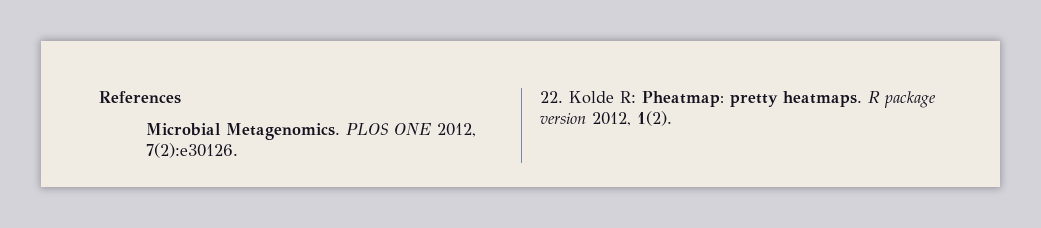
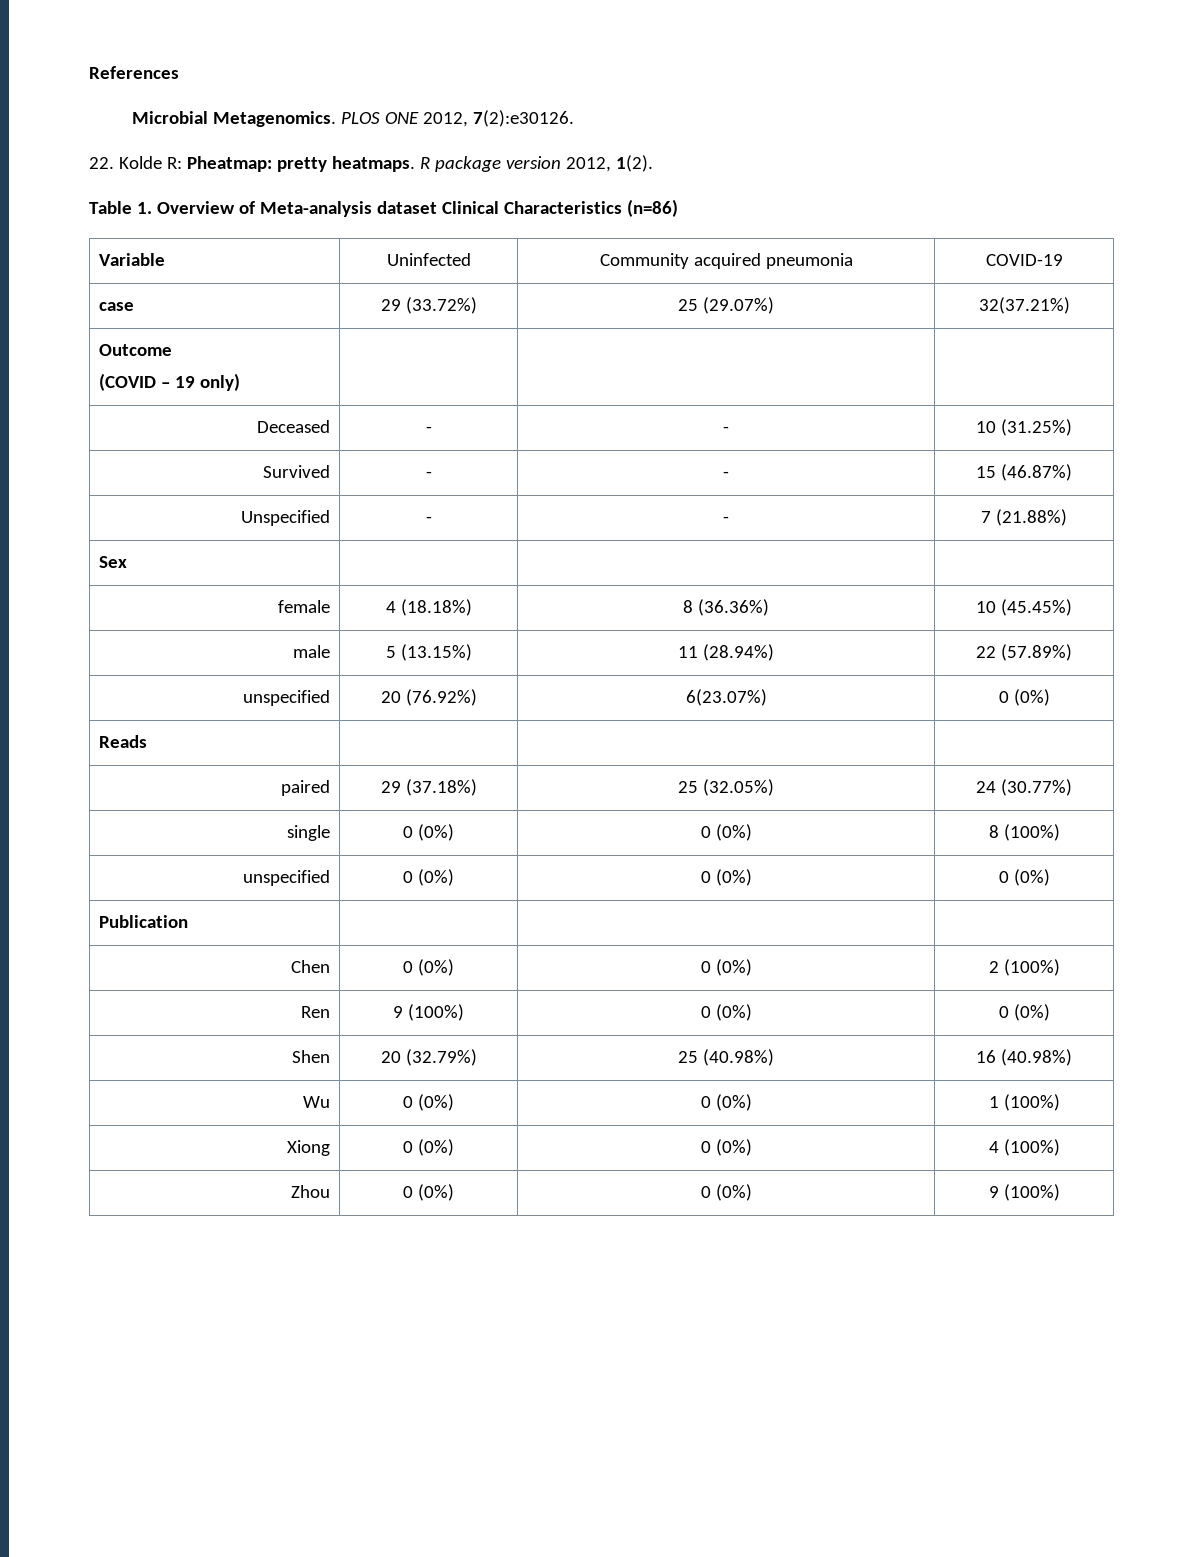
(672, 118) none -> [89,199,678,217] [98,253,165,266] [386,253,471,266] [599,253,853,269] [985,254,1063,266] [98,302,134,311] [380,297,477,314] [678,297,774,314] [978,297,1070,314] [98,344,172,356] [98,373,240,391] [257,420,331,433] [425,426,432,433] [722,426,729,433] [976,419,1072,436] [263,465,331,478] [425,471,432,478] [722,471,729,478] [976,464,1072,481] [241,510,331,526] [425,516,432,523] [722,516,729,523] [981,509,1067,526] [98,556,127,568] [278,600,331,613] [385,599,472,616] [683,599,769,616] [976,599,1072,616] [293,645,331,658] [385,644,472,661] [678,644,774,661] [976,644,1072,661] [243,690,331,706] [380,689,477,706] [685,689,767,706] [998,689,1050,706] [98,735,147,748] [281,780,331,796] [380,779,477,796] [678,779,774,796] [976,779,1072,796] [287,825,331,841] [403,824,454,841] [700,824,752,841] [988,824,1060,841] [243,870,331,886] [403,869,454,886] [700,869,752,886] [998,869,1050,886] [98,915,188,928] [291,960,331,973] [403,959,454,976] [700,959,752,976] [988,959,1060,976] [301,1006,331,1018] [393,1004,464,1021] [700,1004,752,1021] [998,1004,1050,1021] [292,1050,331,1063] [380,1049,477,1066] [678,1049,774,1066] [976,1049,1072,1066] [303,1096,331,1108] [403,1094,454,1111] [700,1094,752,1111] [988,1094,1060,1111] [287,1140,331,1156] [403,1139,454,1156] [700,1139,752,1156] [988,1139,1060,1156] [291,1185,331,1198] [403,1184,454,1201] [700,1184,752,1201] [988,1184,1060,1201] // Table 1. Overview of Meta-analysis dataset Clinical Characteristics (n=86) // Variable | Uninfected | Community acquired pneumonia | COVID-19 // case | 29 (33.72%) | 25 (29.07%) | 32(37.21%) // Outcome // (COVID – 19 only) | | | // Deceased | - | - | 10 (31.25%) // Survived | - | - | 15 (46.87%) // Unspecified | - | - | 7 (21.88%) // Sex | | | // female | 4 (18.18%) | 8 (36.36%) | 10 (45.45%) // male | 5 (13.15%) | 11 (28.94%) | 22 (57.89%) // unspecified | 20 (76.92%) | 6(23.07%) | 0 (0%) // Reads | | | // paired | 29 (37.18%) | 25 (32.05%) | 24 (30.77%) // single | 0 (0%) | 0 (0%) | 8 (100%) // unspecified | 0 (0%) | 0 (0%) | 0 (0%) // Publication | | | // Chen | 0 (0%) | 0 (0%) | 2 (100%) // Ren | 9 (100%) | 0 (0%) | 0 (0%) // Shen | 20 (32.79%) | 25 (40.98%) | 16 (40.98%) // Wu | 0 (0%) | 0 (0%) | 1 (100%) // Xiong | 0 (0%) | 0 (0%) | 4 (100%) // Zhou | 0 (0%) | 0 (0%) | 9 (100%)

